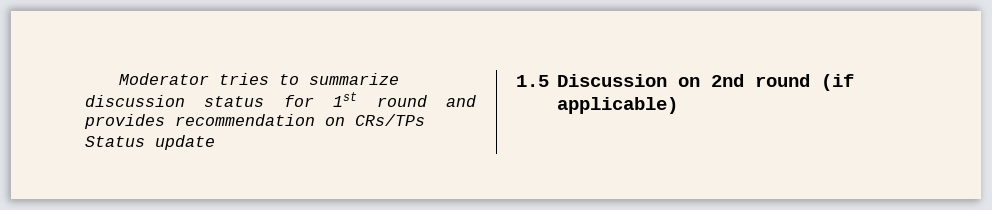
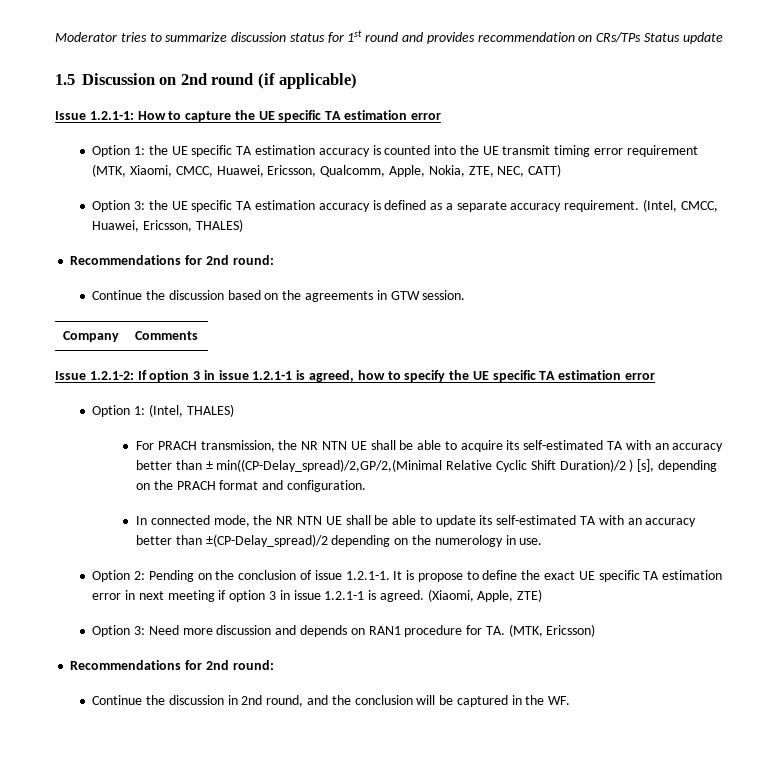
(679, 105) none -> [55,110,441,122] [92,145,698,157] [92,164,562,177] [92,199,718,212] [92,219,243,232] [70,255,274,265] [92,290,466,302] [62,331,119,342] [134,331,198,340] [55,370,656,382] [92,404,234,417] [136,440,724,452] [136,459,717,472] [136,480,366,492] [136,515,697,527] [136,534,543,547] [92,570,723,582] [92,589,543,602] [92,624,596,637] [70,660,274,670] [92,695,571,707] // Issue 1.2.1-1: How to capture the UE specific TA estimation error // Option 1: the UE specific TA estimation accuracy is counted into the UE transmit timing error requirement (MTK, Xiaomi, CMCC, Huawei, Ericsson, Qualcomm, Apple, Nokia, ZTE, NEC, CATT) // Option 3: the UE specific TA estimation accuracy is defined as a separate accuracy requirement. (Intel, CMCC, Huawei, Ericsson, THALES) // Recommendations for 2nd round: // Continue the discussion based on the agreements in GTW session. // Company | Comments // Issue 1.2.1-2: If option 3 in issue 1.2.1-1 is agreed, how to specify the UE specific TA estimation error // Option 1: (Intel, THALES) // For PRACH transmission, the NR NTN UE shall be able to acquire its self-estimated TA with an accuracy better than ± min((CP-Delay_spread)/2,GP/2,(Minimal Relative Cyclic Shift Duration)/2 ) [s], depending on the PRACH format and configuration. // In connected mode, the NR NTN UE shall be able to update its self-estimated TA with an accuracy better than ±(CP-Delay_spread)/2 depending on the numerology in use. // Option 2: Pending on the conclusion of issue 1.2.1-1. It is propose to define the exact UE specific TA estimation error in next meeting if option 3 in issue 1.2.1-1 is agreed. (Xiaomi, Apple, ZTE) // Option 3: Need more discussion and depends on RAN1 procedure for TA. (MTK, Ericsson) // Recommendations for 2nd round: // Continue the discussion in 2nd round, and the conclusion will be captured in the WF.

